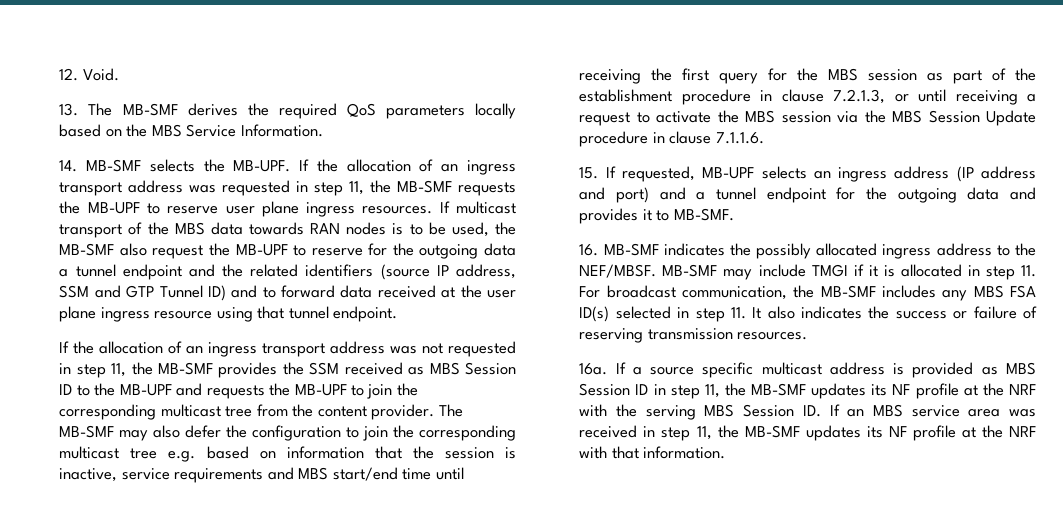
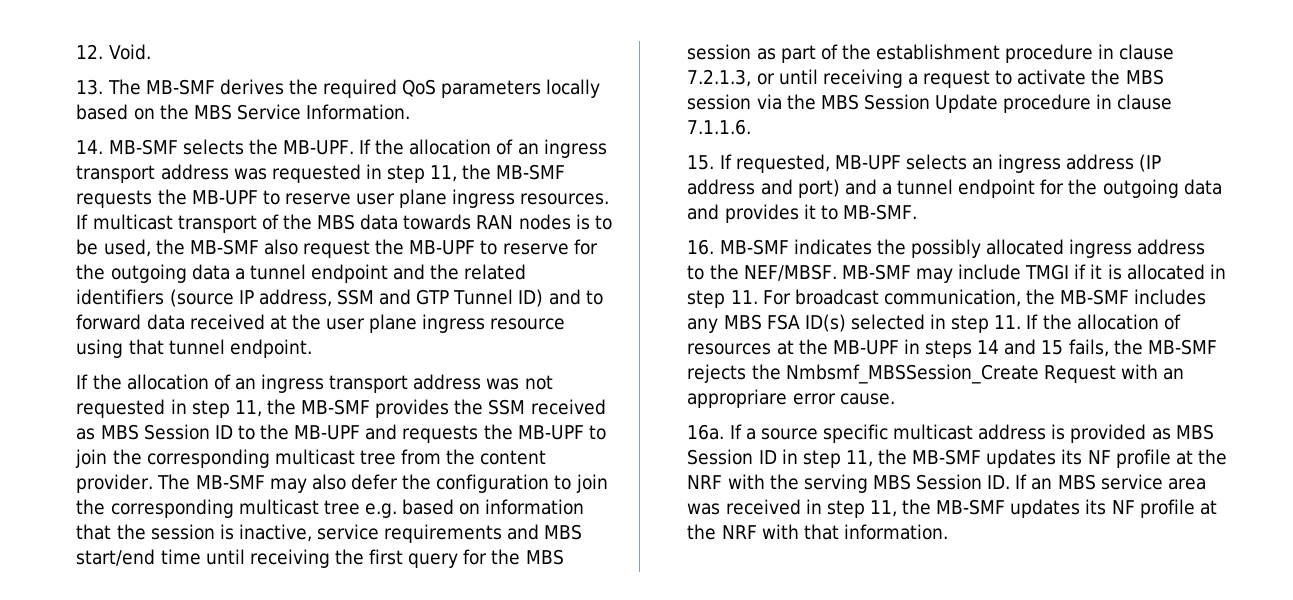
[752,306,1037,319] [579,328,808,343] It also indicates the success or failure of reserving transmission resources. -> [1026,314,1181,330] [687,339,1217,358] [687,364,1185,384] [687,389,895,408] If the allocation of resources at the MB-UPF in steps 14 and 15 fails, the MB-SMF rejects the Nmbsmf_MBSSession_Create Request with an appropriare error cause.

